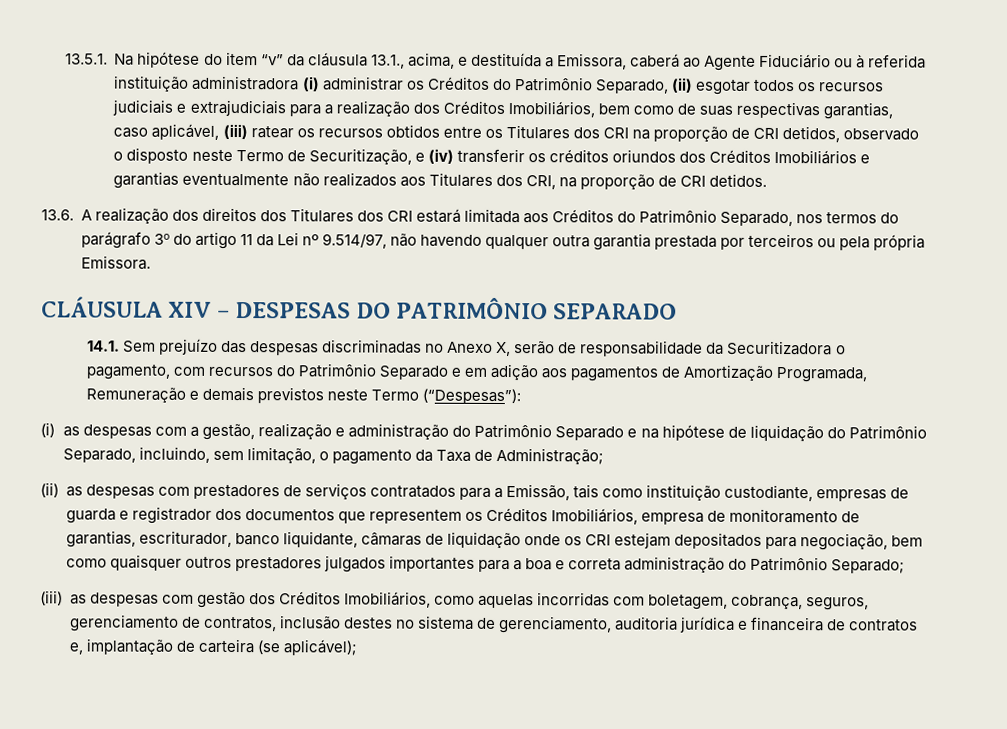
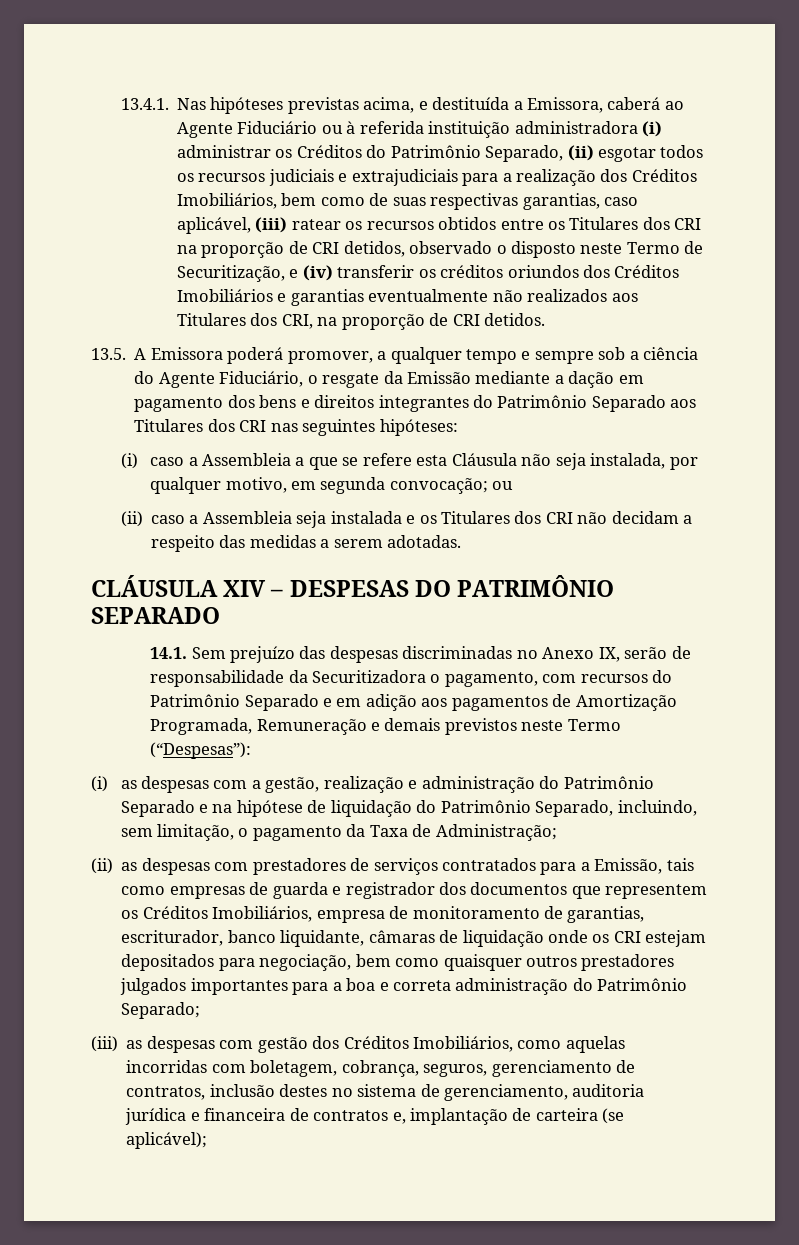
[64,51,405,69] 13.5.1. Na hipótese do item “v” da cláusula 13.1., -> [120,97,359,114] 13.4.1. Nas hipóteses previstas
[41,207,900,227] [80,231,926,251] [80,255,151,270] 13.6. A realização dos direitos dos Titulares dos CRI estará limitada aos Créditos do Patrimônio Separado, nos termos do parágrafo 3o do artigo 11 da Lei nº 9.514/97, não havendo qualquer outra garantia prestada por terceiros ou pela própria Emissora. -> [91,347,699,364] [134,371,644,388] [134,395,697,412] [134,419,458,436] [120,453,698,470] [150,477,514,494] [120,511,693,528] [150,535,462,552] 13.5. A Emissora poderá promover, a qualquer tempo e sempre sob a ciência do Agente Fiduciário, o resgate da Emissão mediante a dação em pagamento dos bens e direitos integrantes do Patrimônio Separado aos Titulares dos CRI nas seguintes hipóteses: // (i) caso a Assembleia a que se refere esta Cláusula não seja instalada, por qualquer motivo, em segunda convocação; ou // (ii) caso a Assembleia seja instalada e os Titulares dos CRI não decidam a respeito das medidas a serem adotadas.
[496,341,512,357] X, -> [598,647,620,662] IX,
[646,484,814,502] instituição custodiante, -> (166, 890) none

